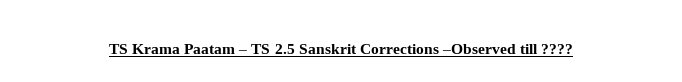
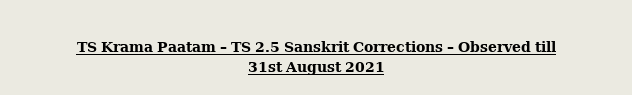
[442,44,574,54] –Observed till ???? -> [446,41,556,52] [247,62,385,75] – Observed till 31st August 2021

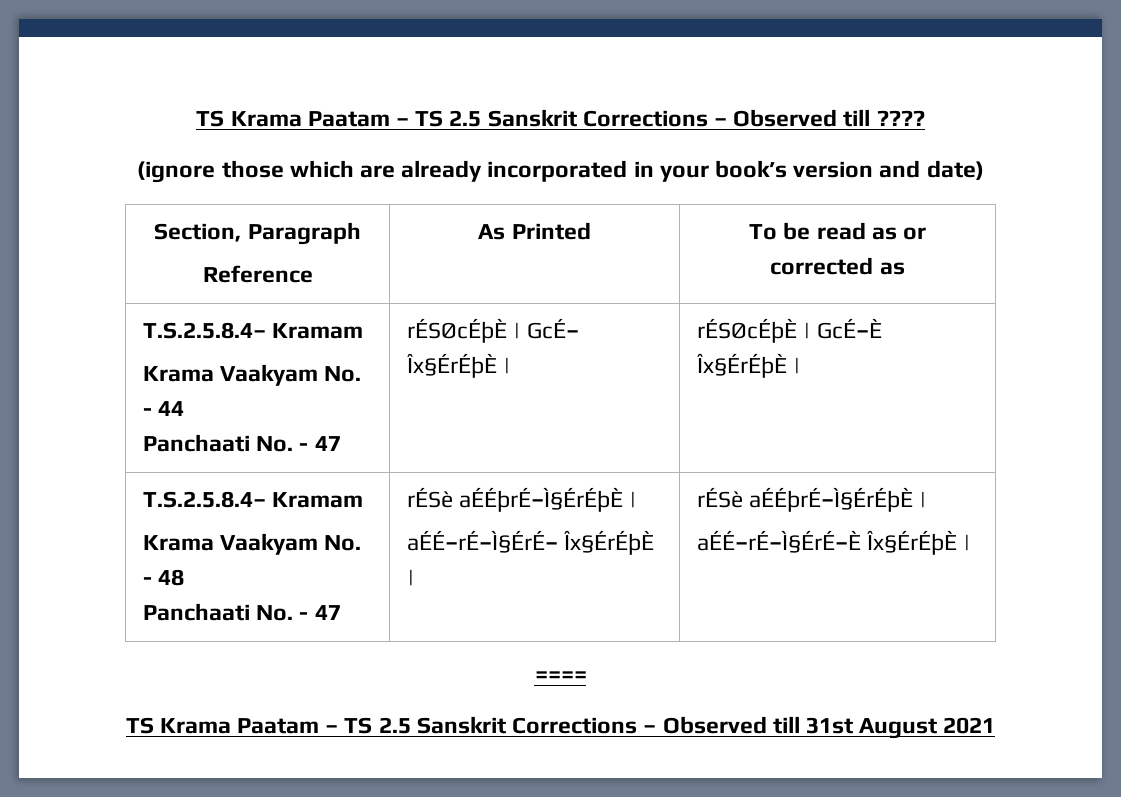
(556, 46) none -> [876,110,925,126] [137,160,984,183] [154,222,361,245] [202,265,313,283] [478,222,591,240] [749,222,926,240] [770,257,905,275] [142,322,364,339] [142,364,362,386] [142,401,185,416] [142,434,341,452] [406,318,580,343] [406,353,512,378] [696,318,883,343] [696,353,802,378] [142,491,364,508] [142,533,362,555] [142,569,185,586] [142,603,341,621] [406,487,638,512] [406,530,655,555] [406,569,415,586] [696,487,928,512] [696,530,972,555] [534,671,587,682] [125,716,800,734] ???? // (ignore those which are already incorporated in your book’s version and date) // Section, Paragraph // Reference | As Printed | To be read as or corrected as // T.S.2.5.8.4– Kramam // Krama Vaakyam No. - 44 // Panchaati No. - 47 | rÉSØcÉþÈ | GcÉ– Îx§ÉrÉþÈ | | rÉSØcÉþÈ | GcÉ–È Îx§ÉrÉþÈ | // T.S.2.5.8.4– Kramam // Krama Vaakyam No. - 48 // Panchaati No. - 47 | rÉSè aÉÉþrÉ–Ì§ÉrÉþÈ | // aÉÉ–rÉ–Ì§ÉrÉ– Îx§ÉrÉþÈ | | rÉSè aÉÉþrÉ–Ì§ÉrÉþÈ | // aÉÉ–rÉ–Ì§ÉrÉ–È Îx§ÉrÉþÈ | // ==== // TS Krama Paatam – TS 2.5 Sanskrit Corrections – Observed till

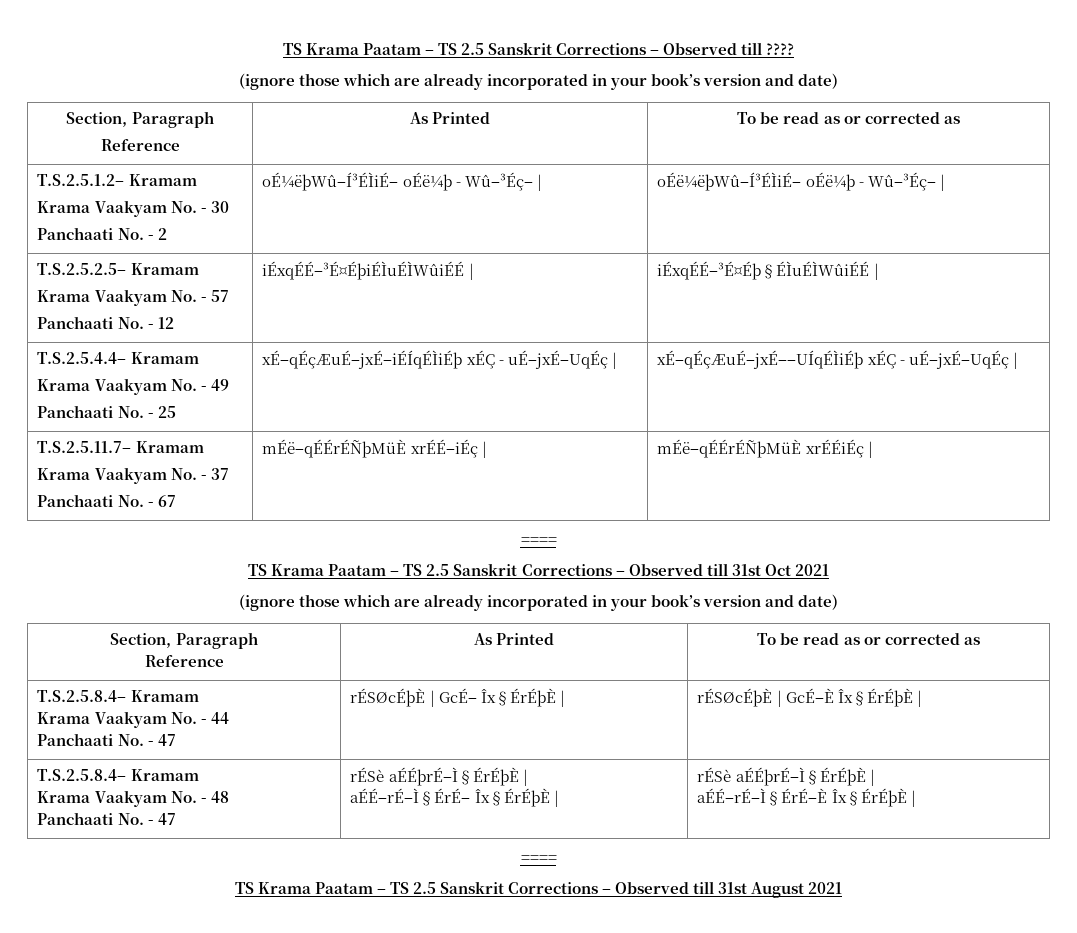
(905, 268) none -> [37,174,197,186] [37,200,229,217] [37,227,167,240] [262,172,542,191] [657,172,945,191] [37,263,199,275] [37,289,229,306] [37,316,174,329] [262,261,474,280] [657,261,879,280] [37,352,199,364] [37,378,229,395] [37,405,176,418] [262,350,617,369] [657,350,1018,369] [37,441,204,453] [37,467,229,484] [37,494,176,507] [262,439,487,458] [657,439,873,458] [520,537,557,545] [248,563,829,576] [238,594,839,611] [110,632,258,649] [144,655,224,667] [473,633,555,645] [757,633,980,645] // T.S.2.5.1.2– Kramam // Krama Vaakyam No. - 30 // Panchaati No. - 2 | oÉ¼ëþWû–Í³ÉÌiÉ– oÉë¼þ - Wû–³Éç– | | oÉë¼ëþWû–Í³ÉÌiÉ– oÉë¼þ - Wû–³Éç– | // T.S.2.5.2.5– Kramam // Krama Vaakyam No. - 57 // Panchaati No. - 12 | iÉxqÉÉ–³É¤ÉþiÉÌuÉÌWûiÉÉ | | iÉxqÉÉ–³É¤Éþ§ÉÌuÉÌWûiÉÉ | // T.S.2.5.4.4– Kramam // Krama Vaakyam No. - 49 // Panchaati No. - 25 | xÉ–qÉçÆuÉ–jxÉ–iÉÍqÉÌiÉþ xÉÇ - uÉ–jxÉ–UqÉç | | xÉ–qÉçÆuÉ–jxÉ––UÍqÉÌiÉþ xÉÇ - uÉ–jxÉ–UqÉç | // T.S.2.5.11.7– Kramam // Krama Vaakyam No. - 37 // Panchaati No. - 67 | mÉë–qÉÉrÉÑþMüÈ xrÉÉ–iÉç | | mÉë–qÉÉrÉÑþMüÈ xrÉÉiÉç | // ==== // TS Krama Paatam – TS 2.5 Sanskrit Corrections – Observed till 31st Oct 2021 // (ignore those which are already incorporated in your book’s version and date) // Section, Paragraph // Reference | As Printed | To be read as or corrected as

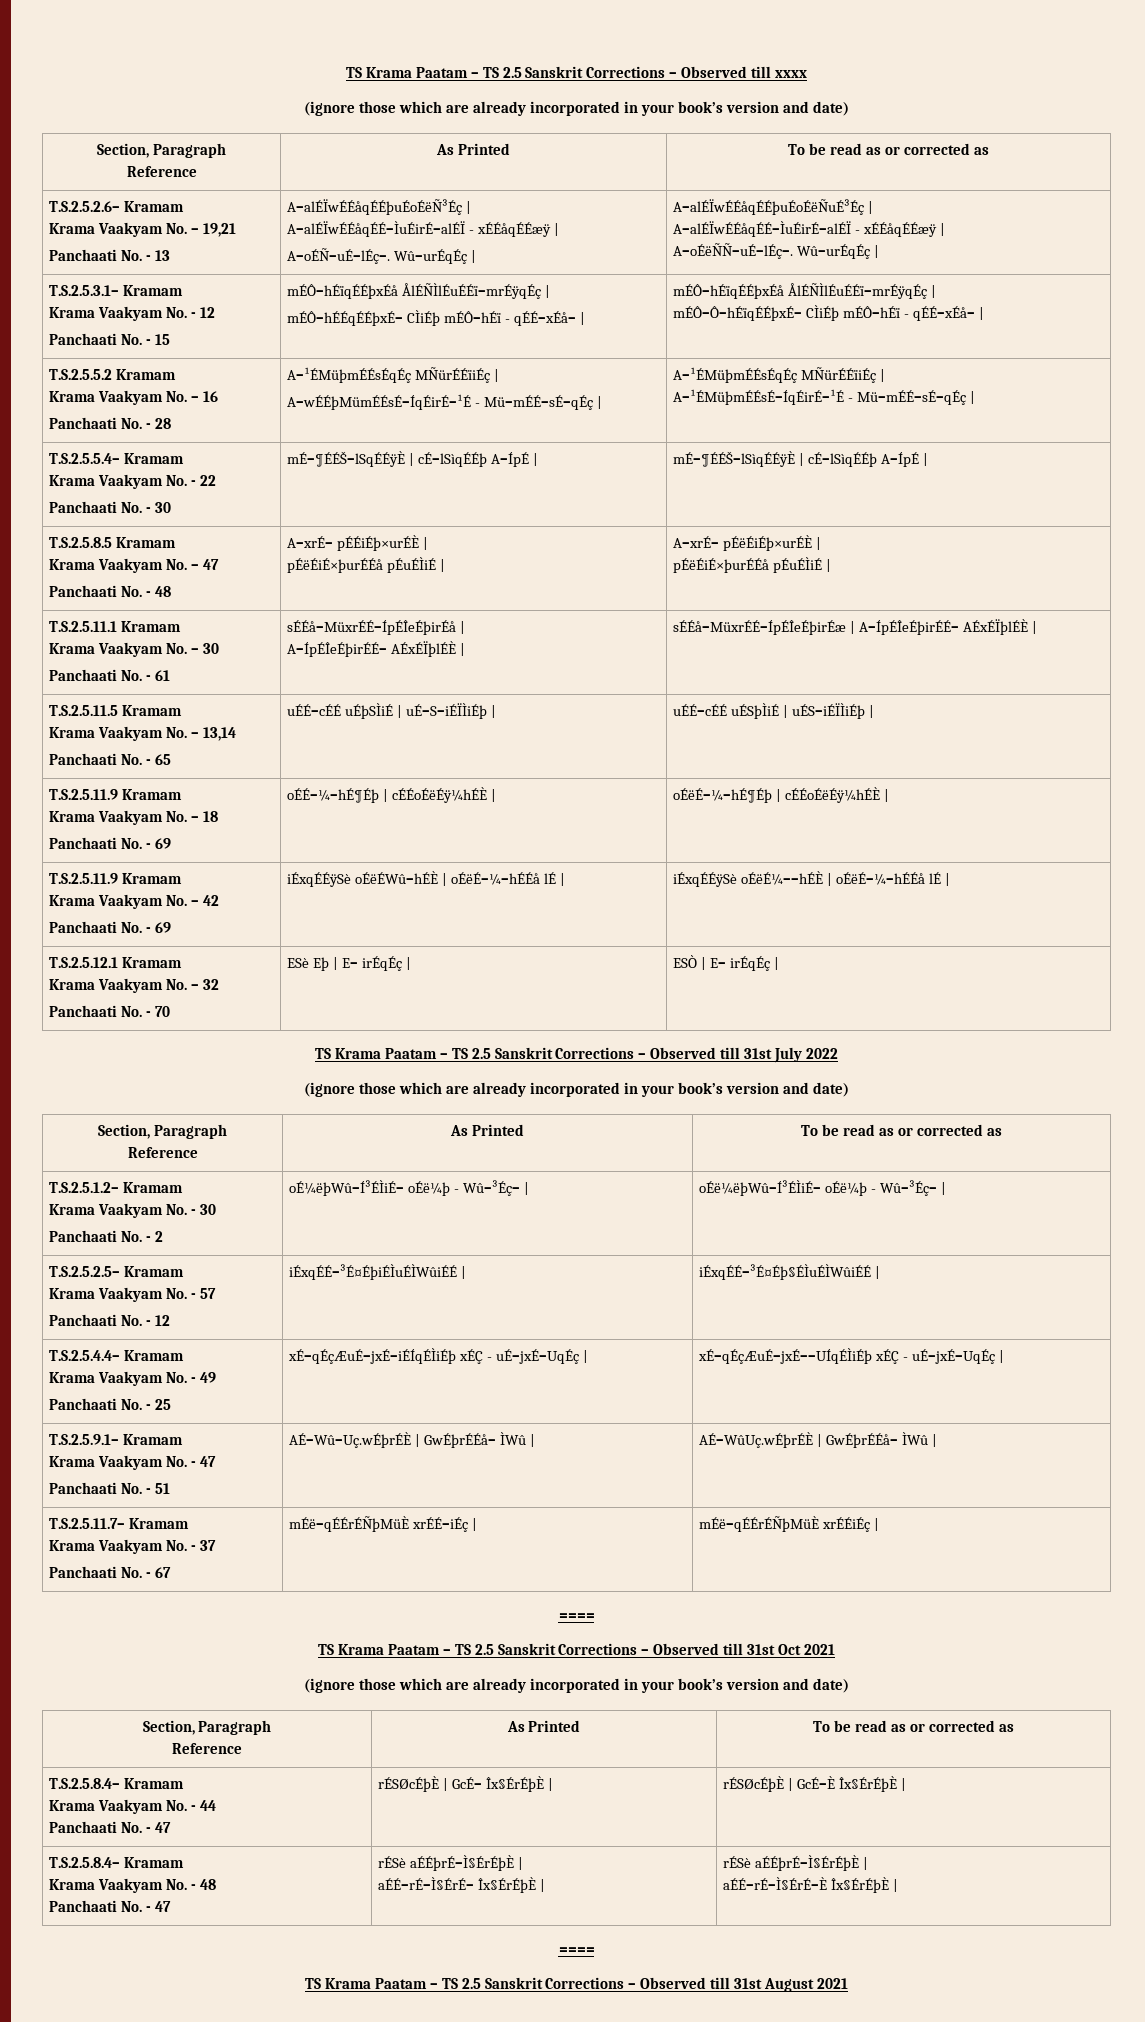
[766,43,795,55] ???? -> [775,70,808,78] [304,101,849,116] [97,143,226,158] [126,166,197,177] [436,143,510,155] [788,143,989,155] [49,201,184,212] [49,222,236,237] [49,249,170,261] [287,199,471,215] [287,221,559,237] [287,248,476,264] [673,199,873,215] [673,221,945,237] [673,243,879,259] [49,285,183,296] [49,306,215,321] [49,333,170,345] [287,283,550,299] [287,310,585,326] [673,283,936,299] [673,305,984,321] [49,369,176,380] [49,390,218,405] [49,417,171,429] [287,367,499,383] [287,394,602,410] [673,367,885,383] [673,389,975,405] [49,453,184,464] [49,474,216,489] [49,501,171,513] [287,451,538,467] [673,451,928,467] [49,537,176,548] [49,558,219,573] [49,585,171,597] [287,535,428,551] [287,557,445,573] [673,535,821,551] [673,557,831,573] [49,621,181,632] [49,642,219,657] [49,669,170,681] [287,620,465,635] [287,641,465,657] [673,619,1037,635] [49,705,182,716] [49,726,236,741] [49,753,171,765] [287,703,496,719] [673,703,874,719] [49,789,182,800] [49,810,218,825] [49,837,171,849] [287,787,496,803] [673,787,889,803] [49,873,182,884] [49,894,219,909] [49,921,171,933] [287,871,565,887] [673,871,950,887] [49,957,182,968] [49,978,219,993] [49,1005,170,1017] [287,956,411,971] [673,955,779,971] [315,1047,838,1063] xxxx // (ignore those which are already incorporated in your book’s version and date) // Section, Paragraph // Reference | As Printed | To be read as or corrected as // T.S.2.5.2.6– Kramam // Krama Vaakyam No. – 19,21 // Panchaati No. - 13 | A–alÉÏwÉÉåqÉÉþuÉoÉëÑ³Éç | // A–alÉÏwÉÉåqÉÉ–ÌuÉirÉ–alÉÏ - xÉÉåqÉÉæÿ | // A–oÉÑ–uÉ–lÉç–. Wû–urÉqÉç | | A–alÉÏwÉÉåqÉÉþuÉoÉëÑuÉ³Éç | // A–alÉÏwÉÉåqÉÉ–ÌuÉirÉ–alÉÏ - xÉÉåqÉÉæÿ | // A–oÉëÑÑ–uÉ–lÉç–. Wû–urÉqÉç | // T.S.2.5.3.1– Kramam // Krama Vaakyam No. - 12 // Panchaati No. - 15 | mÉÔ–hÉïqÉÉþxÉå ÅlÉÑÌlÉuÉÉï–mrÉÿqÉç | // mÉÔ–hÉÉqÉÉþxÉ– CÌiÉþ mÉÔ–hÉï - qÉÉ–xÉå– | | mÉÔ–hÉïqÉÉþxÉå ÅlÉÑÌlÉuÉÉï–mrÉÿqÉç | // mÉÔ–Ô–hÉïqÉÉþxÉ– CÌiÉþ mÉÔ–hÉï - qÉÉ–xÉå– | // T.S.2.5.5.2 Kramam // Krama Vaakyam No. – 16 // Panchaati No. - 28 | A–¹ÉMüþmÉÉsÉqÉç MÑürÉÉïiÉç | // A–wÉÉþMümÉÉsÉ–ÍqÉirÉ–¹É - Mü–mÉÉ–sÉ–qÉç | | A–¹ÉMüþmÉÉsÉqÉç MÑürÉÉïiÉç | // A–¹ÉMüþmÉÉsÉ–ÍqÉirÉ–¹É - Mü–mÉÉ–sÉ–qÉç | // T.S.2.5.5.4– Kramam // Krama Vaakyam No. - 22 // Panchaati No. - 30 | mÉ–¶ÉÉŠ–lSqÉÉÿÈ | cÉ–lSìqÉÉþ A–ÍpÉ | | mÉ–¶ÉÉŠ–lSìqÉÉÿÈ | cÉ–lSìqÉÉþ A–ÍpÉ | // T.S.2.5.8.5 Kramam // Krama Vaakyam No. – 47 // Panchaati No. - 48 | A–xrÉ– pÉÉiÉþ×urÉÈ | // pÉëÉiÉ×þurÉÉå pÉuÉÌiÉ | | A–xrÉ– pÉëÉiÉþ×urÉÈ | // pÉëÉiÉ×þurÉÉå pÉuÉÌiÉ | // T.S.2.5.11.1 Kramam // Krama Vaakyam No. – 30 // Panchaati No. - 61 | sÉÉå–MüxrÉÉ–ÍpÉÎeÉþirÉå | // A–ÍpÉÎeÉþirÉÉ– AÉxÉÏþlÉÈ | | sÉÉå–MüxrÉÉ–ÍpÉÎeÉþirÉæ | A–ÍpÉÎeÉþirÉÉ– AÉxÉÏþlÉÈ | // T.S.2.5.11.5 Kramam // Krama Vaakyam No. – 13,14 // Panchaati No. - 65 | uÉÉ–cÉÉ uÉþSÌiÉ | uÉ–S–iÉÏÌiÉþ | | uÉÉ–cÉÉ uÉSþÌiÉ | uÉS–iÉÏÌiÉþ | // T.S.2.5.11.9 Kramam // Krama Vaakyam No. – 18 // Panchaati No. - 69 | oÉÉ–¼–hÉ¶Éþ | cÉÉoÉëÉÿ¼hÉÈ | | oÉëÉ–¼–hÉ¶Éþ | cÉÉoÉëÉÿ¼hÉÈ | // T.S.2.5.11.9 Kramam // Krama Vaakyam No. – 42 // Panchaati No. - 69 | iÉxqÉÉÿSè oÉëÉWû–hÉÈ | oÉëÉ–¼–hÉÉå lÉ | | iÉxqÉÉÿSè oÉëÉ¼––hÉÈ | oÉëÉ–¼–hÉÉå lÉ | // T.S.2.5.12.1 Kramam // Krama Vaakyam No. – 32 // Panchaati No. - 70 | ESè Eþ | E– irÉqÉç | | ESÒ | E– irÉqÉç | // TS Krama Paatam – TS 2.5 Sanskrit Corrections – Observed till 31st July 2022
(1018, 360) none -> [49,1434,183,1445] [49,1455,216,1470] [49,1482,170,1494] [289,1432,535,1448] [699,1432,937,1448] // T.S.2.5.9.1– Kramam // Krama Vaakyam No. - 47 // Panchaati No. - 51 | AÉ–Wû–Uç.wÉþrÉÈ | GwÉþrÉÉå– ÌWû | | AÉ–WûUç.wÉþrÉÈ | GwÉþrÉÉå– ÌWû |

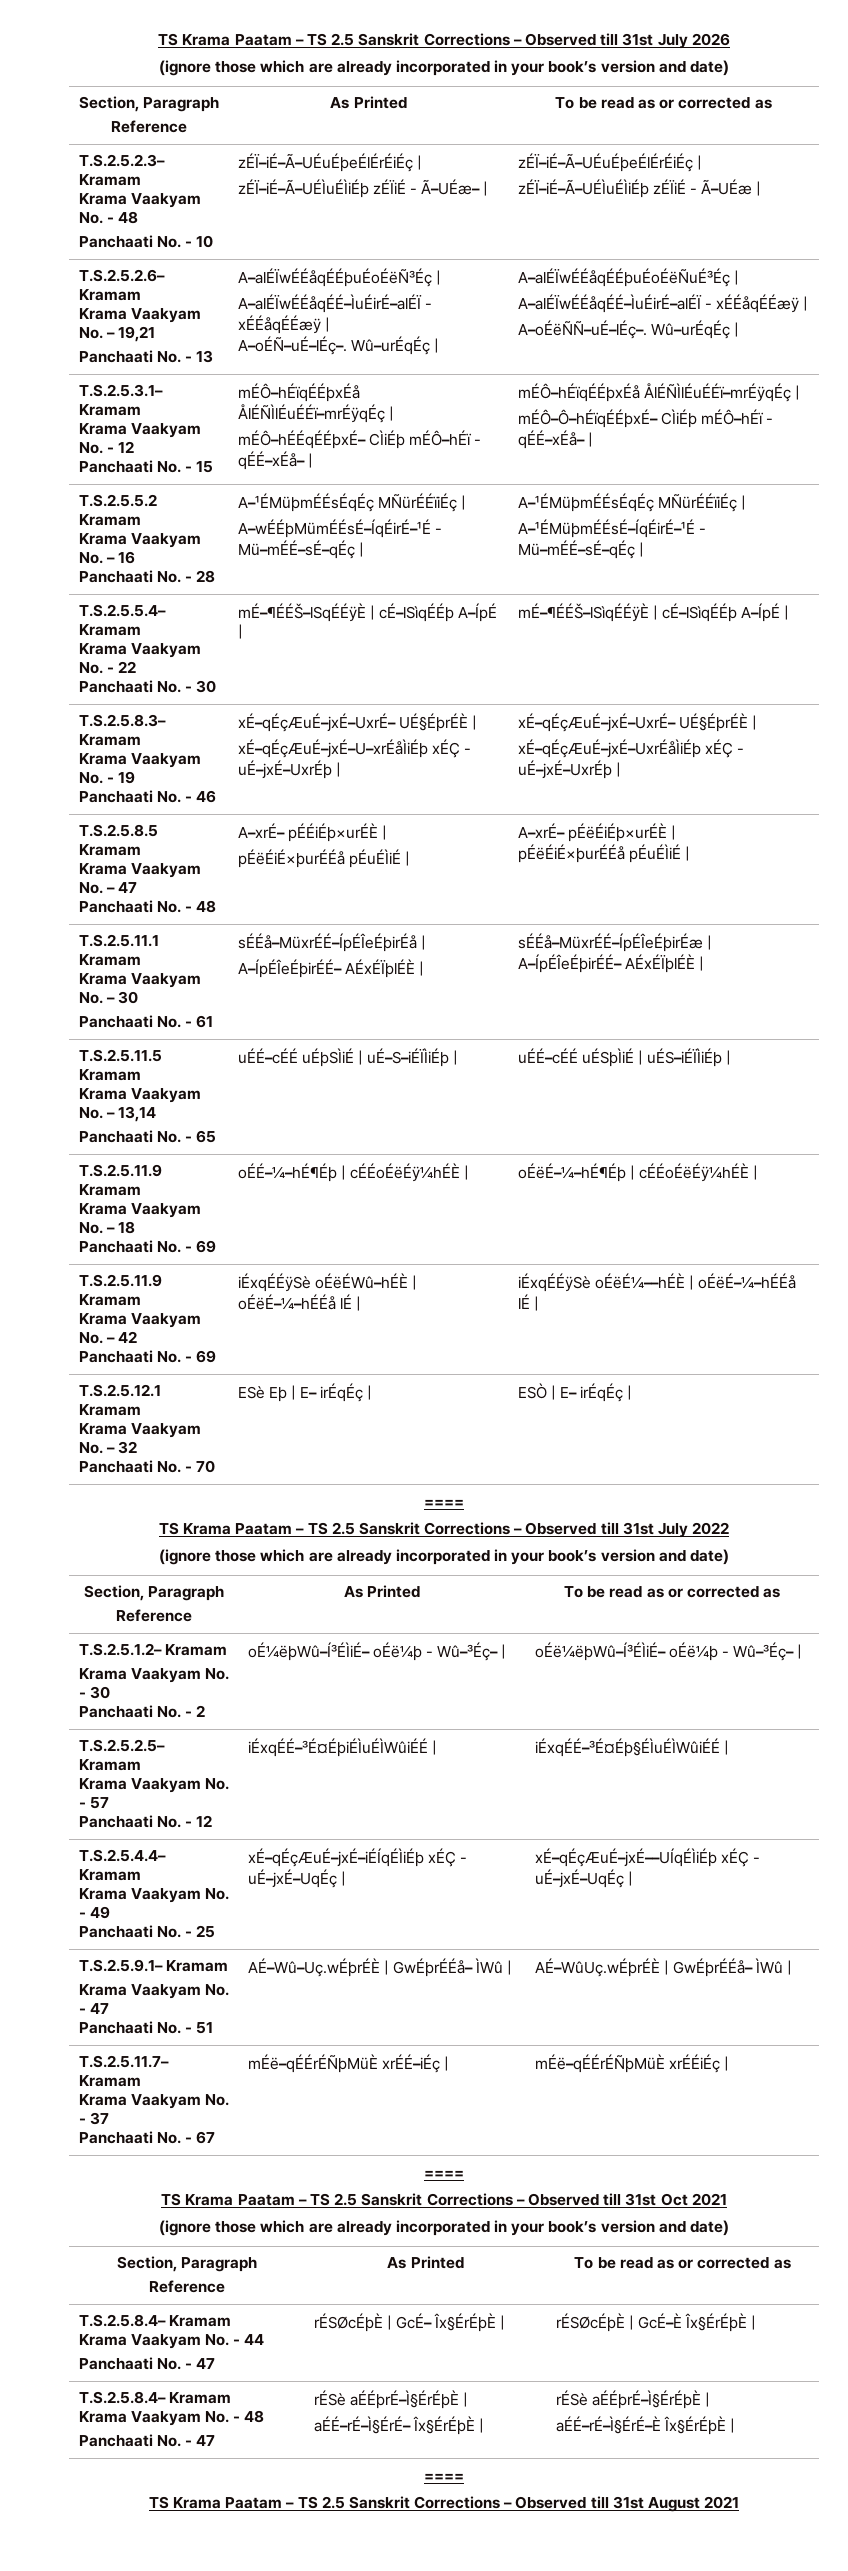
[775,70,808,78] xxxx -> [622,33,730,49] 31st July 2026
(989, 151) none -> [78,154,165,167] [78,174,141,186] [78,193,201,208] [78,211,138,224] [78,235,214,248] [237,153,422,172] [237,179,489,198] [517,153,702,172] [517,179,762,198] // T.S.2.5.2.3– Kramam // Krama Vaakyam No. - 48 // Panchaati No. - 10 | zÉÏ–iÉ–Ã–UÉuÉþeÉlÉrÉiÉç | // zÉÏ–iÉ–Ã–UÉÌuÉÌiÉþ zÉÏiÉ - Ã–UÉæ– | | zÉÏ–iÉ–Ã–UÉuÉþeÉlÉrÉiÉç | // zÉÏ–iÉ–Ã–UÉÌuÉÌiÉþ zÉÏiÉ - Ã–UÉæ |
(928, 459) none -> [78,714,166,727] [78,734,141,746] [78,753,201,768] [78,771,135,784] [78,790,217,803] [237,713,477,732] [237,739,471,758] [237,760,341,779] [517,713,757,732] [517,739,744,758] [517,760,621,779] // T.S.2.5.8.3– Kramam // Krama Vaakyam No. - 19 // Panchaati No. - 46 | xÉ–qÉçÆuÉ–jxÉ–UxrÉ– UÉ§ÉþrÉÈ | // xÉ–qÉçÆuÉ–jxÉ–U–xrÉåÌiÉþ xÉÇ - uÉ–jxÉ–UxrÉþ | | xÉ–qÉçÆuÉ–jxÉ–UxrÉ– UÉ§ÉþrÉÈ | // xÉ–qÉçÆuÉ–jxÉ–UxrÉåÌiÉþ xÉÇ - uÉ–jxÉ–UxrÉþ |
(779, 963) none -> [424,1499,464,1507] // ====

